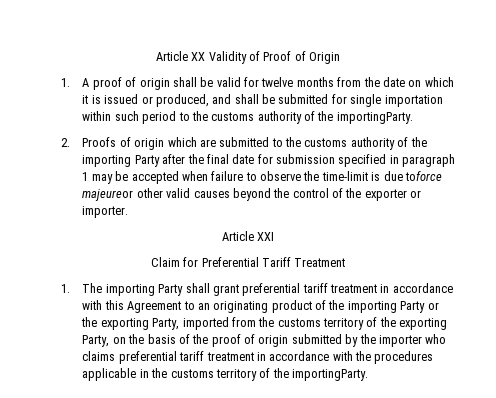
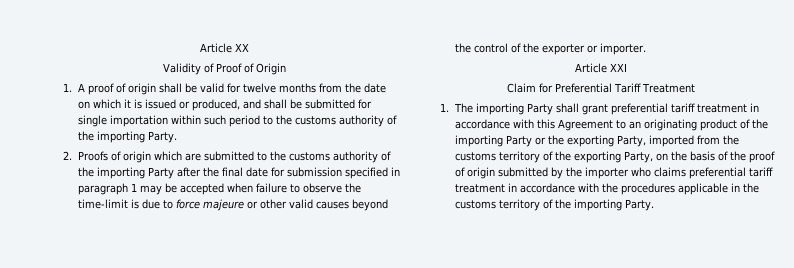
(206, 56) none -> (249, 47) //
[336,112,413,124] importingParty. -> [96,131,177,143] importing Party.
[404,171,442,181] [82,189,134,201] toforce majeureor -> [162,199,258,211] to force majeure or
[292,369,369,381] importingParty. -> [573,199,654,211] importing Party.

